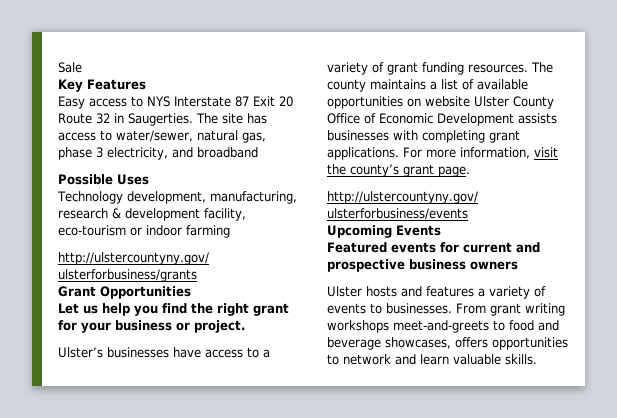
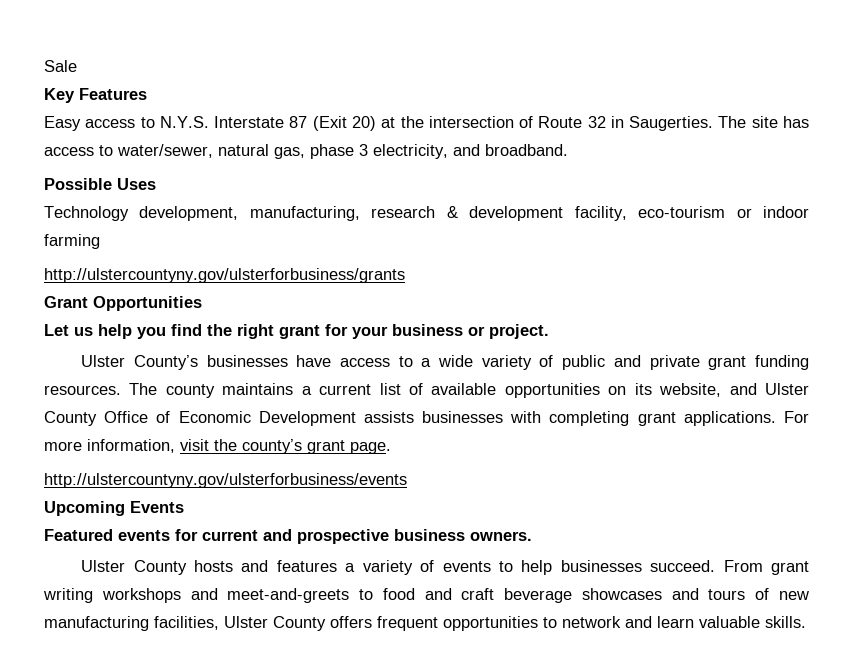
[147,96,170,107] NYS -> [159,116,209,128] N.Y.S.
[253,96,293,107] Exit 20 -> [312,116,534,131] (Exit 20) at the intersection of
[197,147,258,158] broadband -> [485,144,568,156] broadband.
[58,347,103,358] Ulster’s -> [81,355,198,370] Ulster County’s
[327,62,384,75] variety of -> [438,355,700,370] wide variety of public and private
(437, 85) none -> [319,384,372,395] current
[425,96,470,107] website -> [634,383,757,397] its website, and
[470,261,518,270] [327,286,362,297] owners // Ulster -> [470,531,532,541] [81,560,187,575] owners. // Ulster County
[386,303,452,314] businesses. -> [521,560,716,575] help businesses succeed.
(389, 326) none -> [190,588,218,600] and
[327,337,488,350] beverage showcases, offers -> [461,588,809,603] [44,616,438,631] craft beverage showcases and tours of new manufacturing facilities, Ulster County offers frequent

